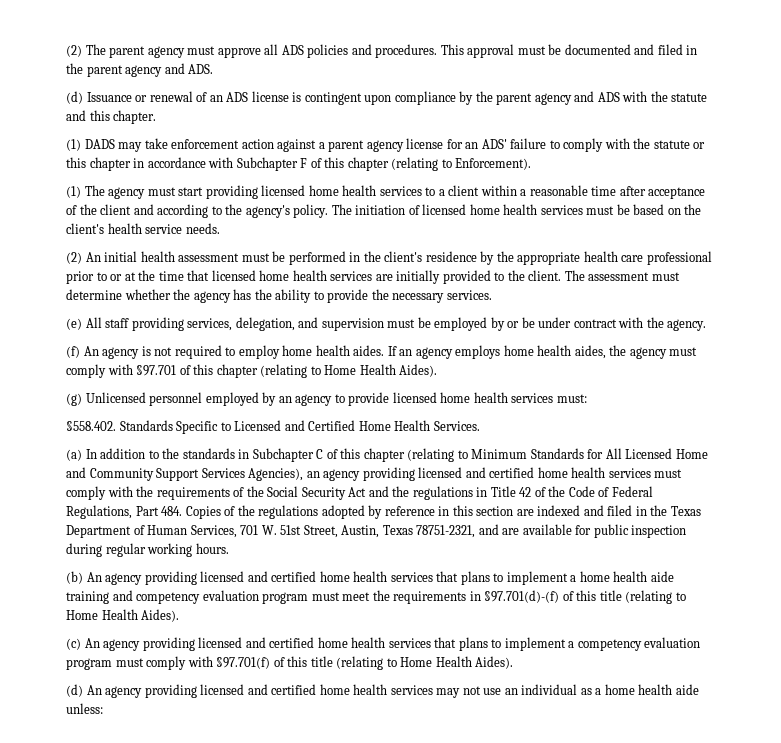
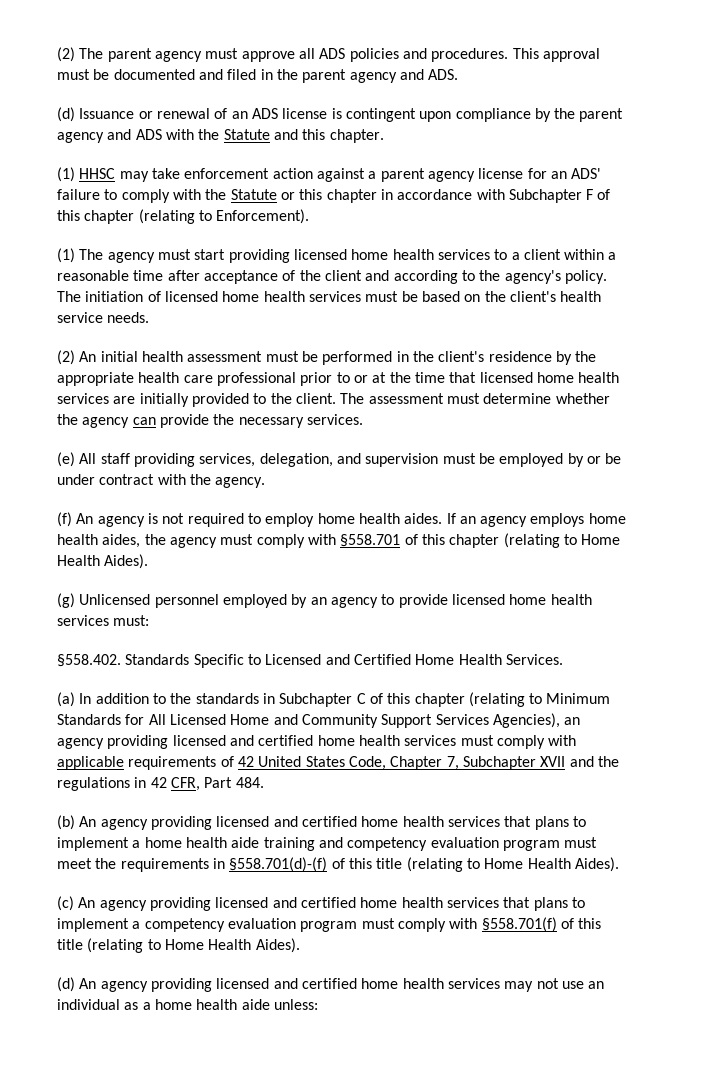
[671,93,708,102] statute -> [223,129,270,140] Statute
[84,139,115,149] DADS -> [79,168,116,179] HHSC
[653,140,690,149] statute -> [230,189,277,200] Statute
[233,289,324,303] has the ability to -> [132,417,156,425] can
[136,365,177,376] §97.701 -> [340,534,401,547] §558.701
[136,486,154,497] the -> [57,756,124,770] applicable
[246,486,653,500] [66,505,701,519] [66,524,687,538] [66,543,229,557] the Social Security Act and the regulations in Title 42 of the Code of Federal Regulations, Part 484. Copies of the regulations adopted by reference in this section are indexed and filed in the Texas Department of Human Services, 701 W. 51st Street, Austin, Texas 78751-2321, and are available for public inspection during regular working hours. -> [237,756,619,770] [57,777,264,791] 42 United States Code, Chapter 7, Subchapter XVII and the regulations in 42 CFR, Part 484.
[484,590,560,603] §97.701(d)-(f) -> [229,857,328,872] §558.701(d)-(f)
[216,657,271,669] §97.701(f) -> [481,917,557,932] §558.701(f)

